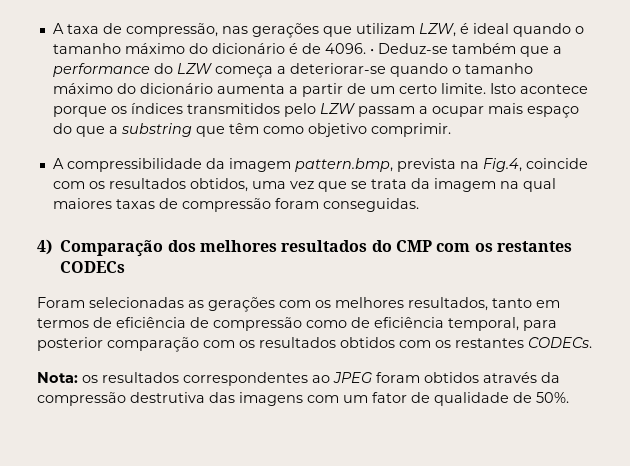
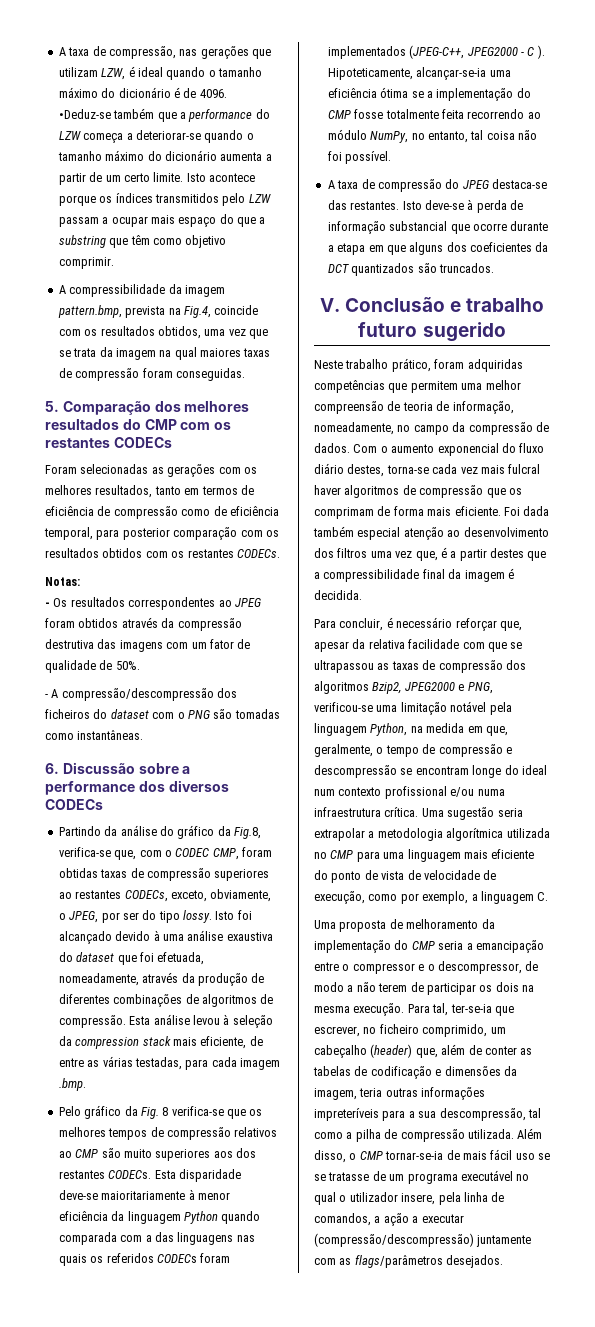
[369,43,448,54] • Deduz-se -> [58,109,111,119] •Deduz-se
[37,239,52,255] 4) -> [45,401,59,412] 5.
[37,372,98,383] Nota: os -> [45,577,80,586] [45,598,68,607] Notas: // - Os
(569, 397) none -> [45,688,238,701] [45,709,280,719] [45,730,144,740] [45,762,191,774] [45,780,229,795] [45,799,103,810] [58,825,261,839] [58,847,272,860] [58,868,270,881] [58,889,272,902] [58,910,252,923] [58,930,273,944] [58,952,205,965] [58,972,265,986] [58,994,274,1007] [58,1014,273,1028] [58,1036,263,1049] [58,1056,280,1070] [58,1078,86,1091] [58,1105,263,1119] [58,1127,278,1140] [58,1148,256,1161] [58,1169,241,1182] [58,1189,230,1200] [58,1211,261,1224] [58,1232,255,1245] [58,1253,231,1266] [327,45,545,59] [327,67,511,80] [327,87,531,101] [327,109,541,119] [327,129,537,143] [327,151,392,164] [327,179,547,192] [327,199,523,213] [327,221,549,234] [327,242,549,255] [327,263,494,276] [319,297,545,312] [358,322,506,342] [314,358,523,372] [314,380,521,393] [314,401,514,414] [314,422,549,435] [314,443,545,456] [314,463,541,477] [314,485,522,498] [314,506,550,519] [313,526,549,540] [314,547,547,561] [314,568,514,582] [314,590,362,600] [314,617,522,631] [314,639,523,652] [314,660,526,673] [314,681,493,694] [314,701,512,715] [314,723,508,736] [314,744,512,757] [314,765,547,778] [314,786,505,799] [314,807,523,820] [314,828,550,841] [314,849,535,862] [314,870,497,883] [314,891,549,904] [314,919,495,932] [314,940,544,953] [314,961,539,974] [314,982,534,995] [314,1003,514,1016] [314,1024,506,1037] [314,1044,533,1058] [313,1066,517,1079] [314,1087,486,1100] [314,1108,541,1121] [314,1128,543,1142] [314,1149,550,1163] [314,1170,530,1184] [314,1192,505,1205] [314,1213,464,1226] [314,1233,532,1247] [314,1255,504,1268] // - A compressão/descompressão dos ficheiros do dataset com o PNG são tomadas como instantâneas. // 6. Discussão sobre a performance dos diversos CODECs // Partindo da análise do gráfico da Fig.8, verifica-se que, com o CODEC CMP, foram obtidas taxas de compressão superiores ao restantes CODECs, exceto, obviamente, o JPEG, por ser do tipo lossy. Isto foi alcançado devido à uma análise exaustiva do dataset que foi efetuada, nomeadamente, através da produção de diferentes combinações de algoritmos de compressão. Esta análise levou à seleção da compression stack mais eficiente, de entre as várias testadas, para cada imagem .bmp. // Pelo gráfico da Fig. 8 verifica-se que os melhores tempos de compressão relativos ao CMP são muito superiores aos dos restantes CODECs. Esta disparidade deve-se maioritariamente à menor eficiência da linguagem Python quando comparada com a das linguagens nas quais os referidos CODECs foram implementados (JPEG-C++, JPEG2000 - C ). Hipoteticamente, alcançar-se-ia uma eficiência ótima se a implementação do CMP fosse totalmente feita recorrendo ao módulo NumPy, no entanto, tal coisa não foi possível. // A taxa de compressão do JPEG destaca-se das restantes. Isto deve-se à perda de informação substancial que ocorre durante a etapa em que alguns dos coeficientes da DCT quantizados são truncados. // V. Conclusão e trabalho futuro sugerido // Neste trabalho prático, foram adquiridas competências que permitem uma melhor compreensão de teoria de informação, nomeadamente, no campo da compressão de dados. Com o aumento exponencial do fluxo diário destes, torna-se cada vez mais fulcral haver algoritmos de compressão que os comprimam de forma mais eficiente. Foi dada também especial atenção ao desenvolvimento dos filtros uma vez que, é a partir destes que a compressibilidade final da imagem é decidida. // Para concluir, é necessário reforçar que, apesar da relativa facilidade com que se ultrapassou as taxas de compressão dos algoritmos Bzip2, JPEG2000 e PNG, verificou-se uma limitação notável pela linguagem Python, na medida em que, geralmente, o tempo de compressão e descompressão se encontram longe do ideal num contexto profissional e/ou numa infraestrutura crítica. Uma sugestão seria extrapolar a metodologia algorítmica utilizada no CMP para uma linguagem mais eficiente do ponto de vista de velocidade de execução, como por exemplo, a linguagem C. // Uma proposta de melhoramento da implementação do CMP seria a emancipação entre o compressor e o descompressor, de modo a não terem de participar os dois na mesma execução. Para tal, ter-se-ia que escrever, no ficheiro comprimido, um cabeçalho (header) que, além de conter as tabelas de codificação e dimensões da imagem, teria outras informações impreteríveis para a sua descompressão, tal como a pilha de compressão utilizada. Além disso, o CMP tornar-se-ia de mais fácil uso se se tratasse de um programa executável no qual o utilizador insere, pela linha de comandos, a ação a executar (compressão/descompressão) juntamente com as flags/parâmetros desejados.

